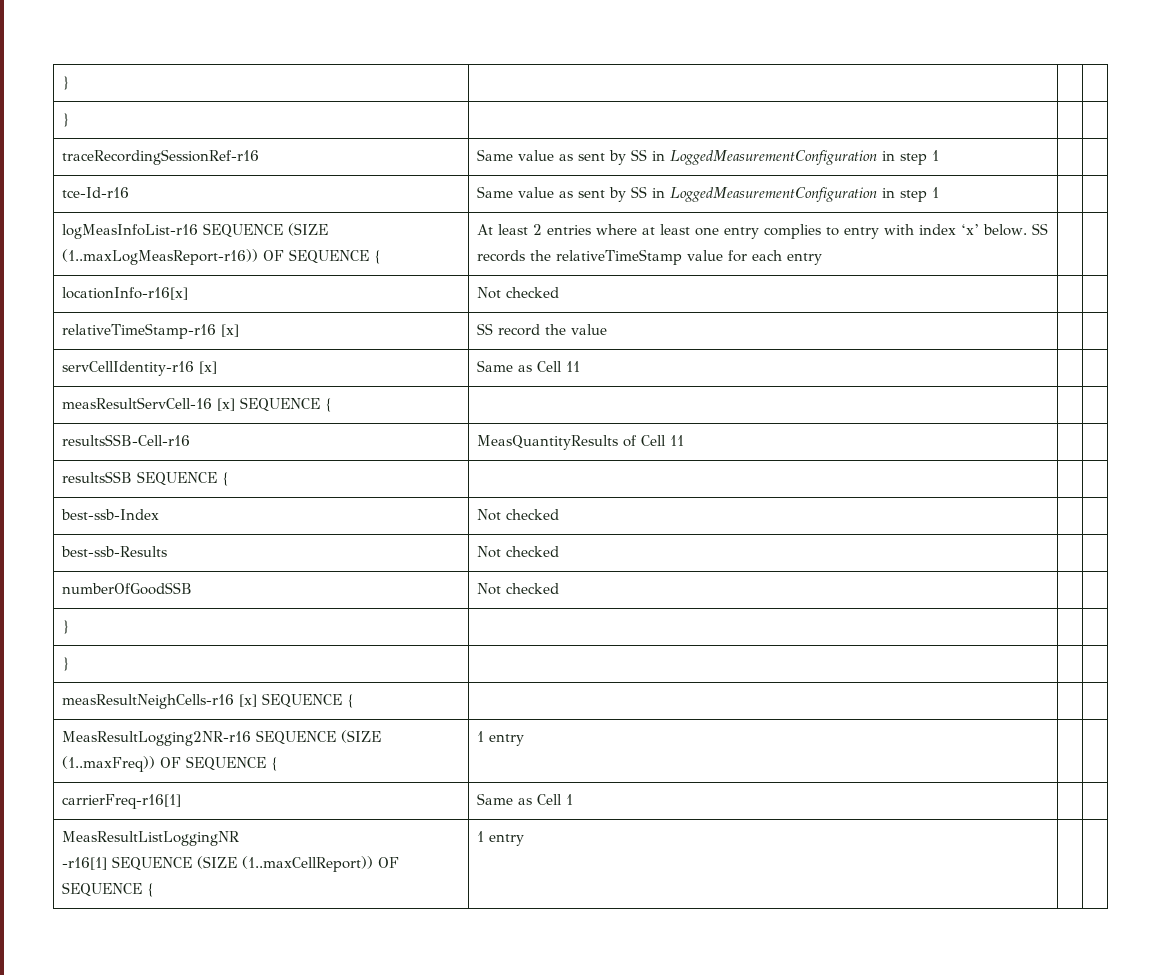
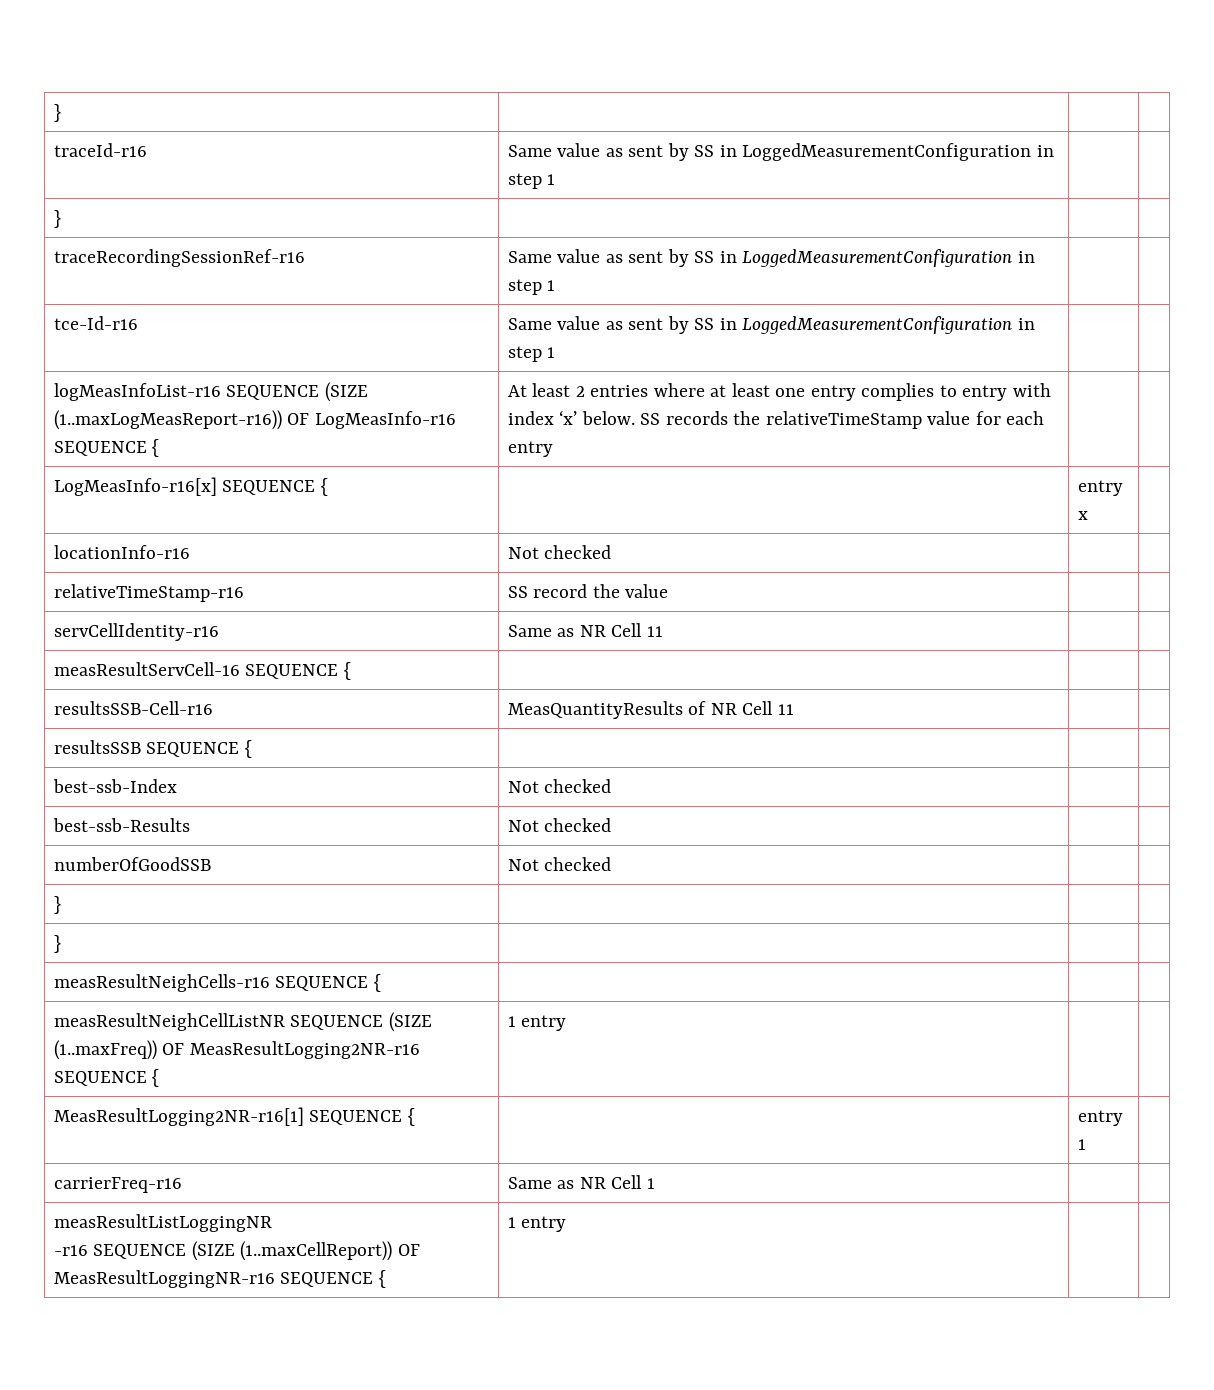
[61,76,70,90] } | | | -> [53,104,61,122] [53,143,147,157] [507,143,1054,161] [507,173,556,189] } | | | // traceId-r16 | Same value as sent by SS in LoggedMeasurementConfiguration in step 1 | |
(284, 255) none -> [314,411,456,429] LogMeasInfo-r16
[61,287,188,300] locationInfo-r16[x] -> [53,477,328,496] [1077,480,1123,496] [1077,511,1088,520] [53,545,190,559] LogMeasInfo-r16[x] SEQUENCE { | | entry x | // locationInfo-r16
[220,324,239,337] [x] -> (244, 593) none
[198,361,217,374] [476,360,532,372] [x] | Same as -> [507,625,606,637] | Same as NR
[216,398,235,411] [x] -> (240, 669) none
(637, 441) none -> [710,703,737,715] NR
[238,693,355,708] [61,731,251,746] [x] SEQUENCE { | | | // MeasResultLogging2NR-r16 -> [275,974,381,992] [53,1013,285,1031] SEQUENCE { | | | // measResultNeighCellListNR
[185,756,279,771] [476,731,524,746] [61,794,181,809] [476,793,532,805] SEQUENCE { | 1 entry | | // carrierFreq-r16[1] | Same as -> [189,1041,420,1059] [53,1069,160,1087] [507,1015,567,1031] [53,1107,415,1126] [1077,1110,1123,1126] [1077,1139,1086,1150] [53,1177,182,1193] [507,1177,606,1189] MeasResultLogging2NR-r16 SEQUENCE { | 1 entry | | // MeasResultLogging2NR-r16[1] SEQUENCE { | | entry 1 | // carrierFreq-r16 | Same as NR
[61,831,239,846] [61,857,107,870] MeasResultListLoggingNR // -r16[1] -> [53,1214,272,1232] [53,1245,88,1256] measResultListLoggingNR // -r16
(399, 862) none -> [53,1270,275,1288] MeasResultLoggingNR-r16

